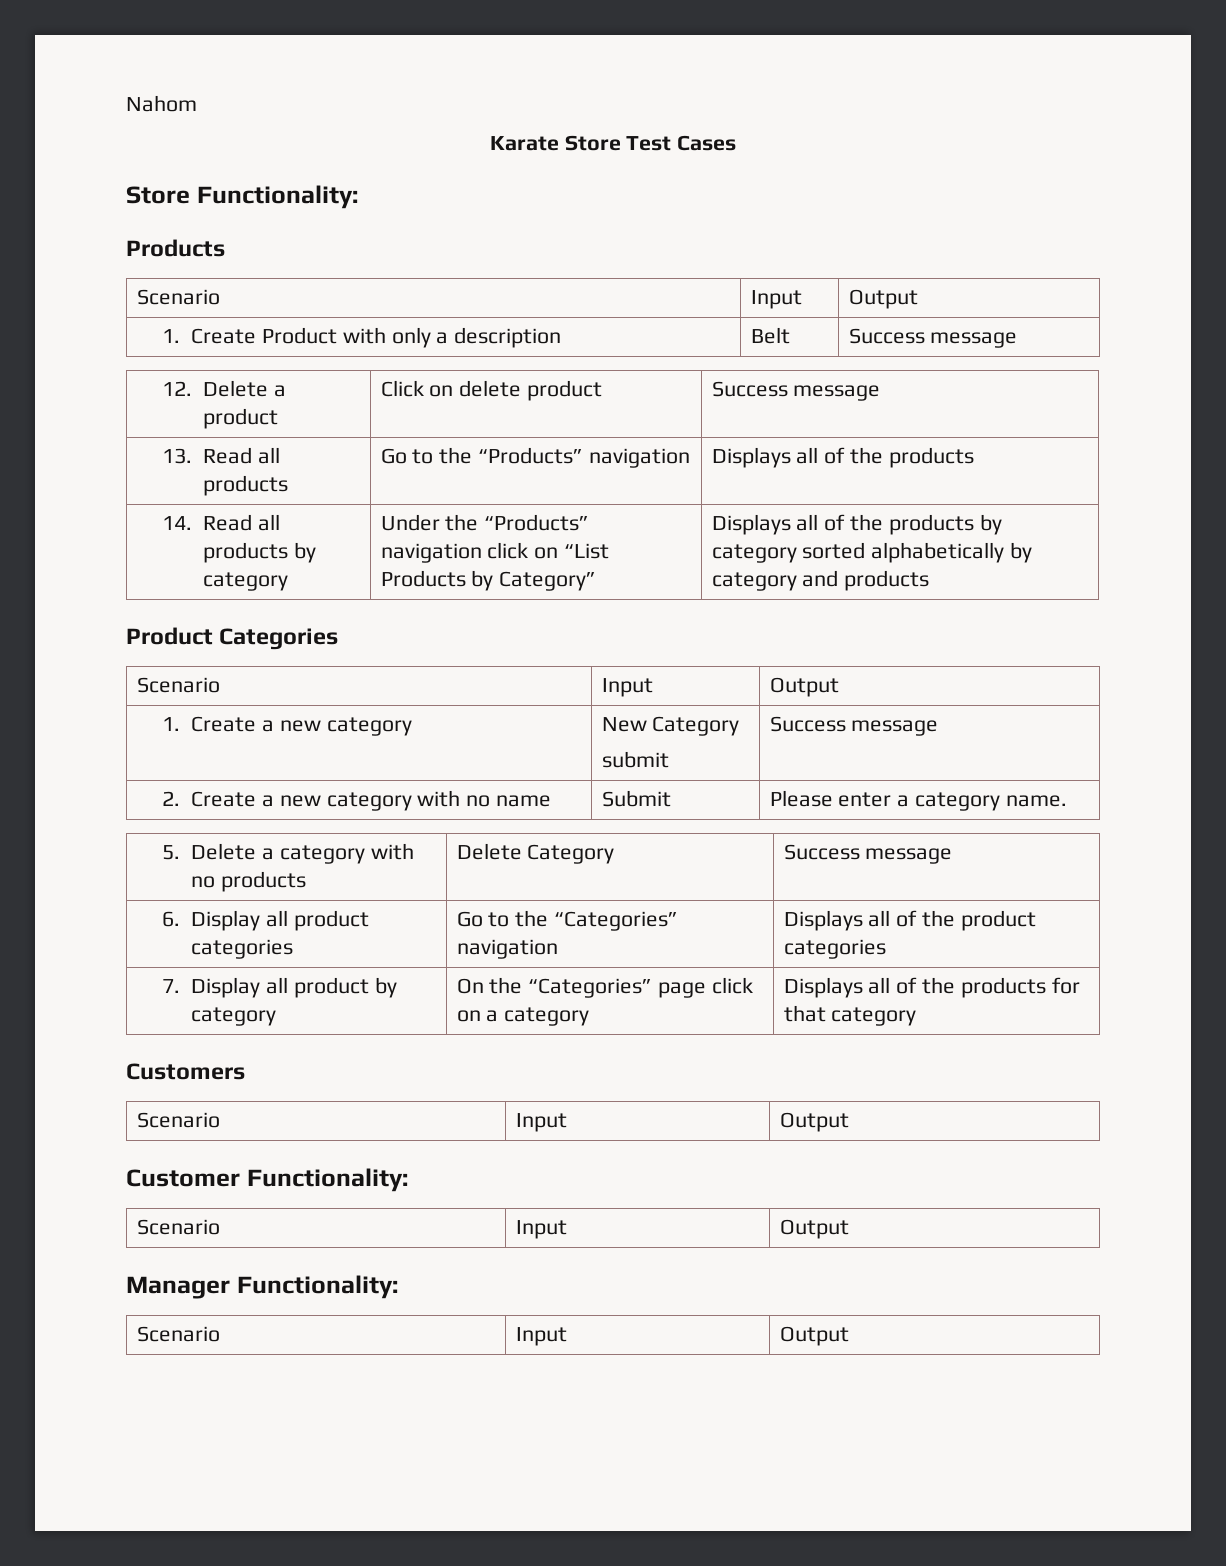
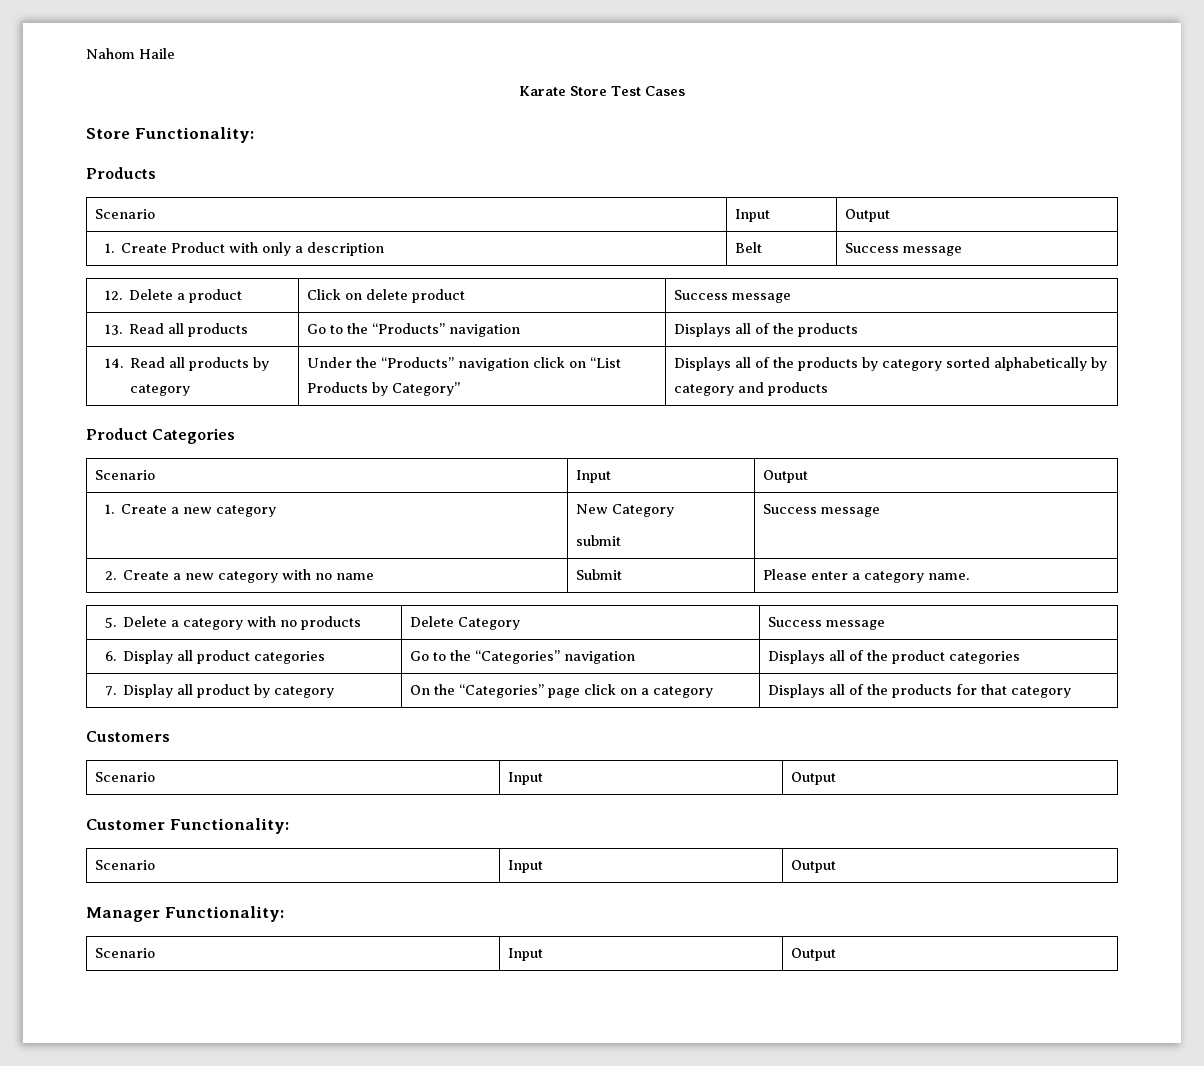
(197, 103) none -> [139,48,175,59] Haile

